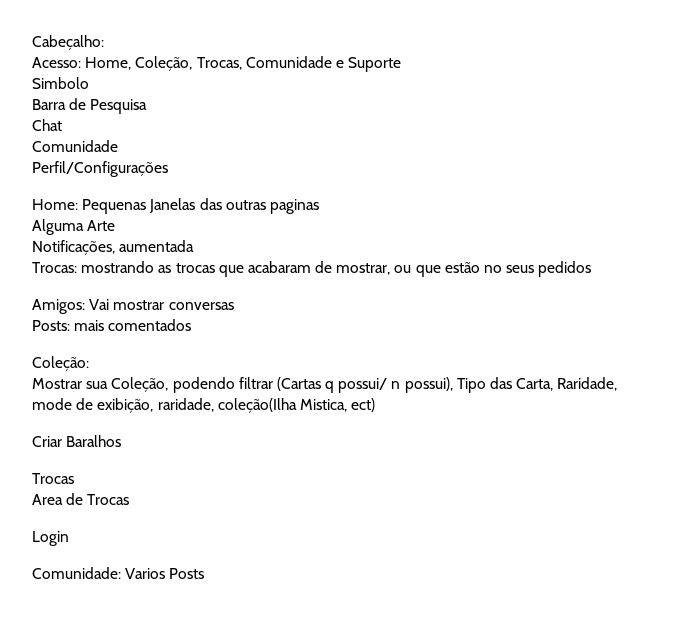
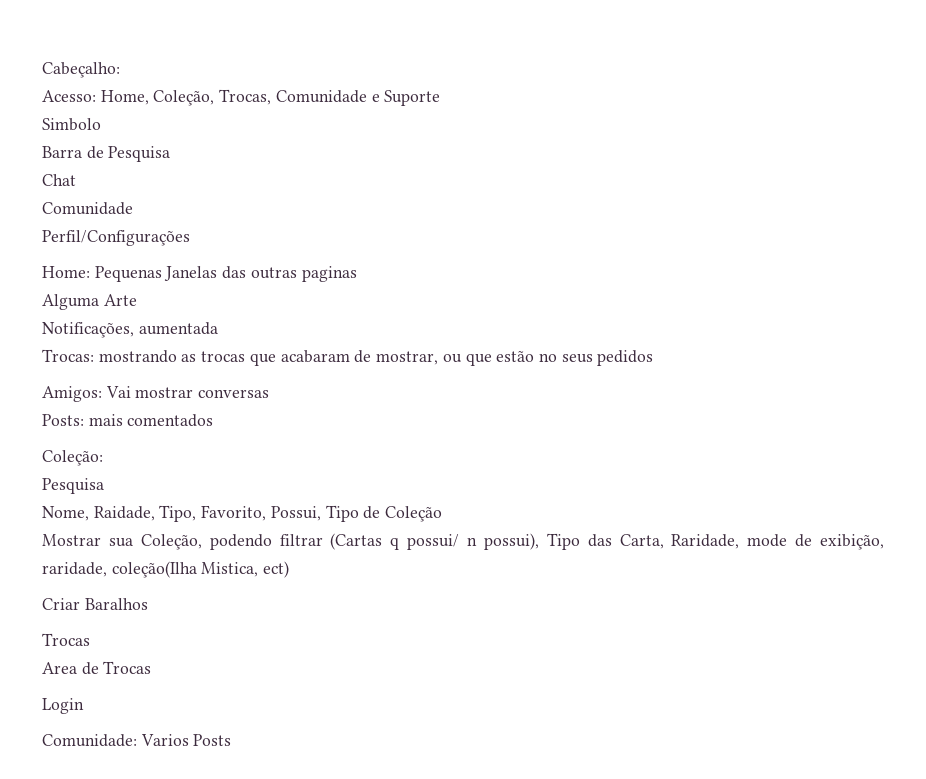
(89, 363) none -> [42,478,104,494] [42,505,443,522] // Pesquisa // Nome, Raidade, Tipo, Favorito, Possui, Tipo de Coleção

